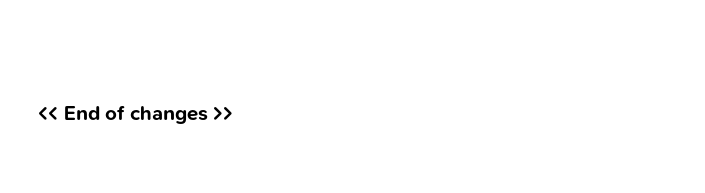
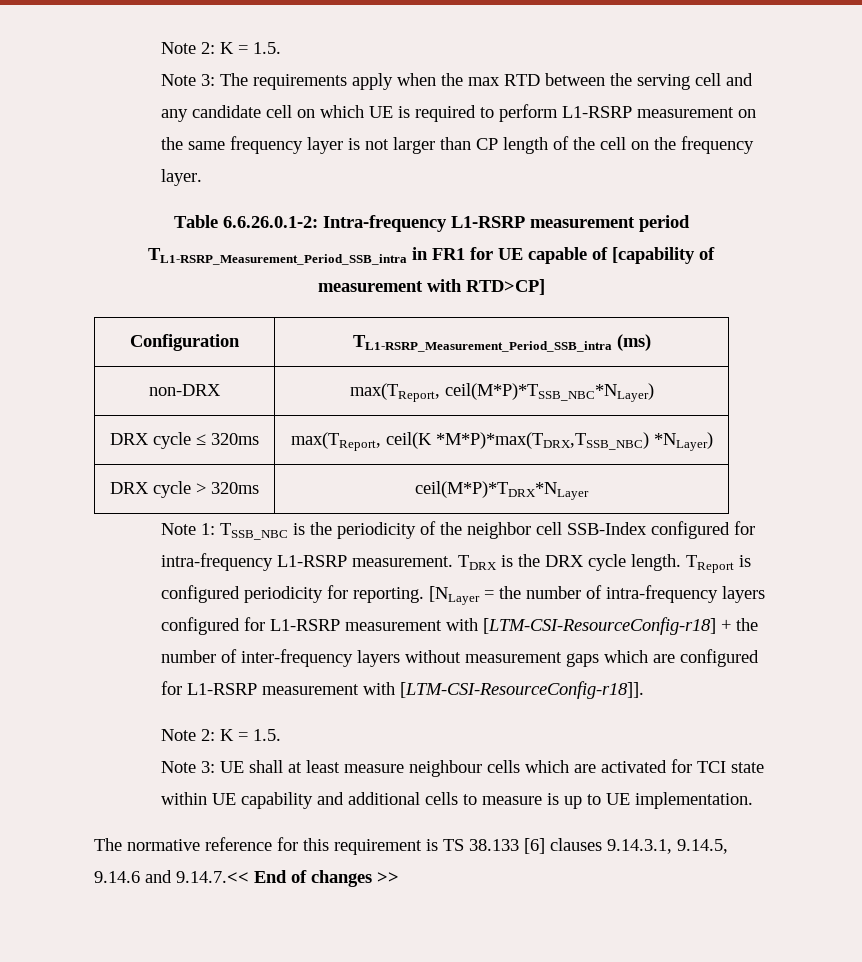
[38,106,58,120] << -> [161,42,282,54] [161,73,754,90] [161,104,757,122] [161,136,755,154] [161,169,203,186] [173,215,690,232] [148,247,715,265] [317,279,545,295] [130,334,240,351] [352,334,651,352] [149,384,221,396] [349,383,654,402] [110,432,259,449] [290,432,713,451] [110,481,259,498] [414,481,589,500] [161,521,756,540] [161,553,752,573] [161,585,766,605] [161,617,759,635] [161,649,760,667] [161,681,645,699] [161,729,282,741] [161,759,765,777] [161,792,754,809] [94,837,728,855] [94,870,249,883] Note 2: K = 1.5. // Note 3: The requirements apply when the max RTD between the serving cell and any candidate cell on which UE is required to perform L1-RSRP measurement on the same frequency layer is not larger than CP length of the cell on the frequency layer. // Table 6.6.26.0.1-2: Intra-frequency L1-RSRP measurement period TL1-RSRP_Measurement_Period_SSB_intra in FR1 for UE capable of [capability of measurement with RTD>CP] // Configuration | TL1-RSRP_Measurement_Period_SSB_intra (ms) // non-DRX | max(TReport, ceil(M*P)*TSSB_NBC*NLayer) // DRX cycle ≤ 320ms | max(TReport, ceil(K *M*P)*max(TDRX,TSSB_NBC) *NLayer) // DRX cycle > 320ms | ceil(M*P)*TDRX*NLayer // Note 1: TSSB_NBC is the periodicity of the neighbor cell SSB-Index configured for intra-frequency L1-RSRP measurement. TDRX is the DRX cycle length. TReport is configured periodicity for reporting. [NLayer = the number of intra-frequency layers configured for L1-RSRP measurement with [LTM-CSI-ResourceConfig-r18] + the number of inter-frequency layers without measurement gaps which are configured for L1-RSRP measurement with [LTM-CSI-ResourceConfig-r18]]. // Note 2: K = 1.5. // Note 3: UE shall at least measure neighbour cells which are activated for TCI state within UE capability and additional cells to measure is up to UE implementation. // The normative reference for this requirement is TS 38.133 [6] clauses 9.14.3.1, 9.14.5, 9.14.6 and 9.14.7.<<

